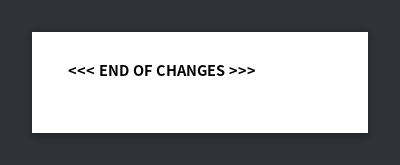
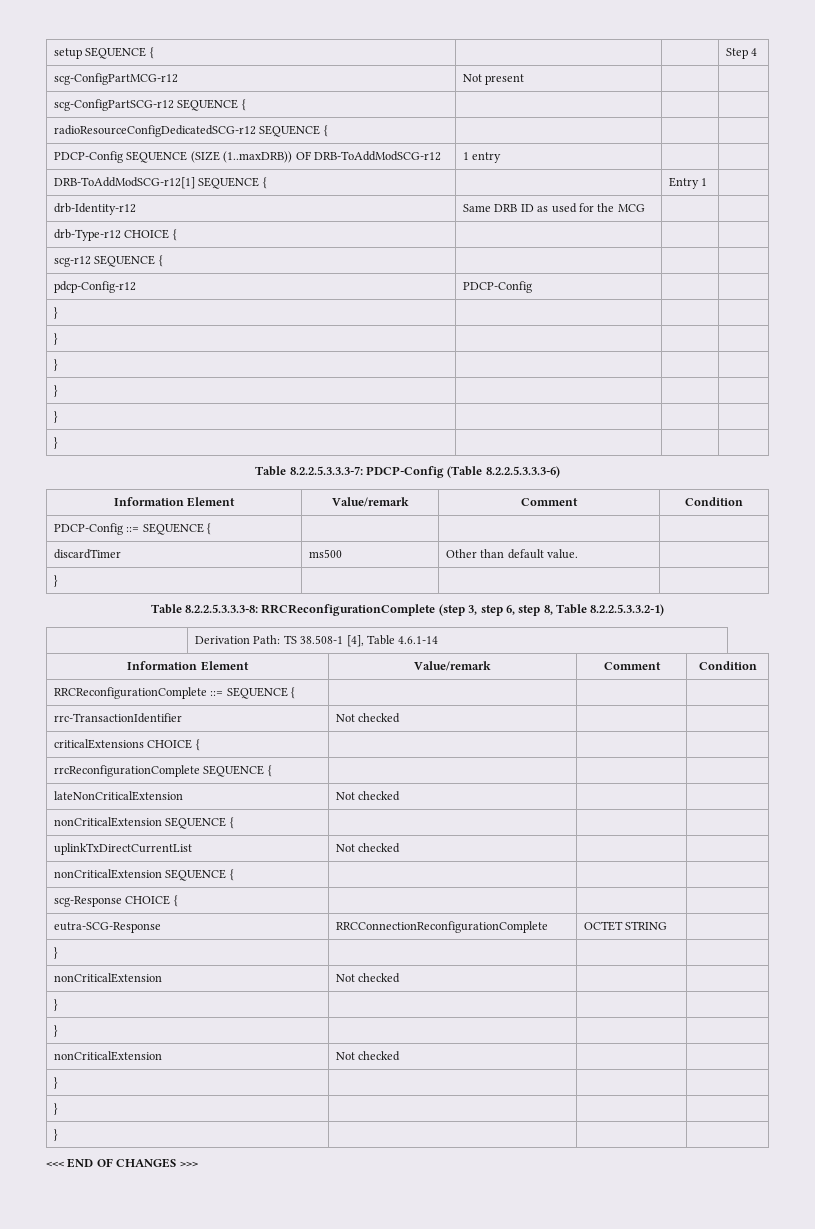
(68, 71) none -> [54,47,154,59] [726,48,758,59] [54,73,179,85] [463,74,525,85] [54,99,246,111] [54,125,328,137] [54,151,441,163] [463,152,502,163] [54,177,267,189] [669,177,708,189] [54,203,137,215] [463,203,645,213] [54,229,177,241] [54,255,163,267] [54,281,137,293] [463,281,533,293] [54,307,59,319] [54,333,59,345] [54,359,59,371] [54,385,59,397] [54,411,59,423] [54,437,59,449] [255,466,560,478] [113,497,236,507] [331,497,409,507] [521,498,578,506] [685,497,743,506] [54,523,212,535] [54,549,122,559] [309,549,343,558] [446,549,579,559] [54,575,59,587] [150,604,665,616] [195,635,439,647] [127,661,249,671] [414,661,491,671] [603,662,661,670] [698,661,757,670] [54,687,296,699] [54,713,183,723] [336,713,401,723] [54,739,200,751] [54,765,272,777] [54,791,184,801] [336,791,401,801] [54,817,234,829] [54,843,193,855] [336,843,401,853] [54,869,234,881] [54,895,178,907] [54,922,162,933] [336,921,549,933] [584,921,668,931] [54,947,59,959] [54,973,163,983] [336,973,401,983] [54,999,59,1011] [54,1025,59,1037] [54,1051,163,1061] [336,1051,401,1061] [54,1077,59,1089] [54,1103,59,1115] [54,1129,59,1141] setup SEQUENCE { | | | Step 4 // scg-ConfigPartMCG-r12 | Not present | | // scg-ConfigPartSCG-r12 SEQUENCE { | | | // radioResourceConfigDedicatedSCG-r12 SEQUENCE { | | | // PDCP-Config SEQUENCE (SIZE (1..maxDRB)) OF DRB-ToAddModSCG-r12 | 1 entry | | // DRB-ToAddModSCG-r12[1] SEQUENCE { | | Entry 1 | // drb-Identity-r12 | Same DRB ID as used for the MCG | | // drb-Type-r12 CHOICE { | | | // scg-r12 SEQUENCE { | | | // pdcp-Config-r12 | PDCP-Config | | // } | | | // } | | | // } | | | // } | | | // } | | | // } | | | // Table 8.2.2.5.3.3.3-7: PDCP-Config (Table 8.2.2.5.3.3.3-6) // Information Element | Value/remark | Comment | Condition // PDCP-Config ::= SEQUENCE { | | | // discardTimer | ms500 | Other than default value. | // } | | | // Table 8.2.2.5.3.3.3-8: RRCReconfigurationComplete (step 3, step 6, step 8, Table 8.2.2.5.3.3.2-1) // | Derivation Path: TS 38.508-1 [4], Table 4.6.1-14 // Information Element | Value/remark | Comment | Condition // RRCReconfigurationComplete ::= SEQUENCE { | | | // rrc-TransactionIdentifier | Not checked | | // criticalExtensions CHOICE { | | | // rrcReconfigurationComplete SEQUENCE { | | | // lateNonCriticalExtension | Not checked | | // nonCriticalExtension SEQUENCE { | | | // uplinkTxDirectCurrentList | Not checked | | // nonCriticalExtension SEQUENCE { | | | // scg-Response CHOICE { | | | // eutra-SCG-Response | RRCConnectionReconfigurationComplete | OCTET STRING | // } | | | // nonCriticalExtension | Not checked | | // } | | | // } | | | // nonCriticalExtension | Not checked | | // } | | | // } | | | // } | | | //

